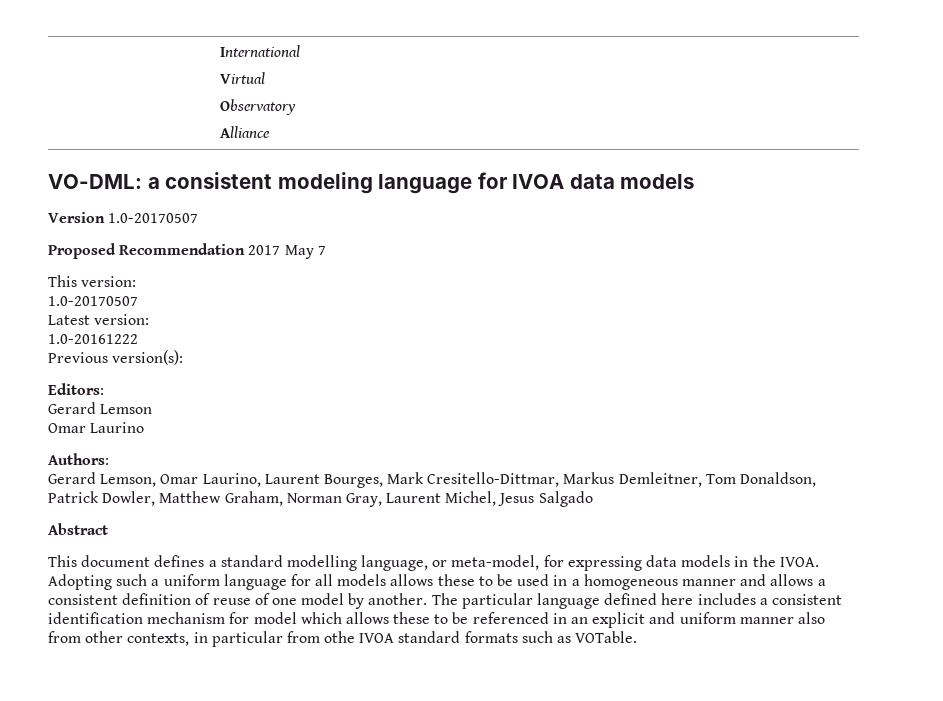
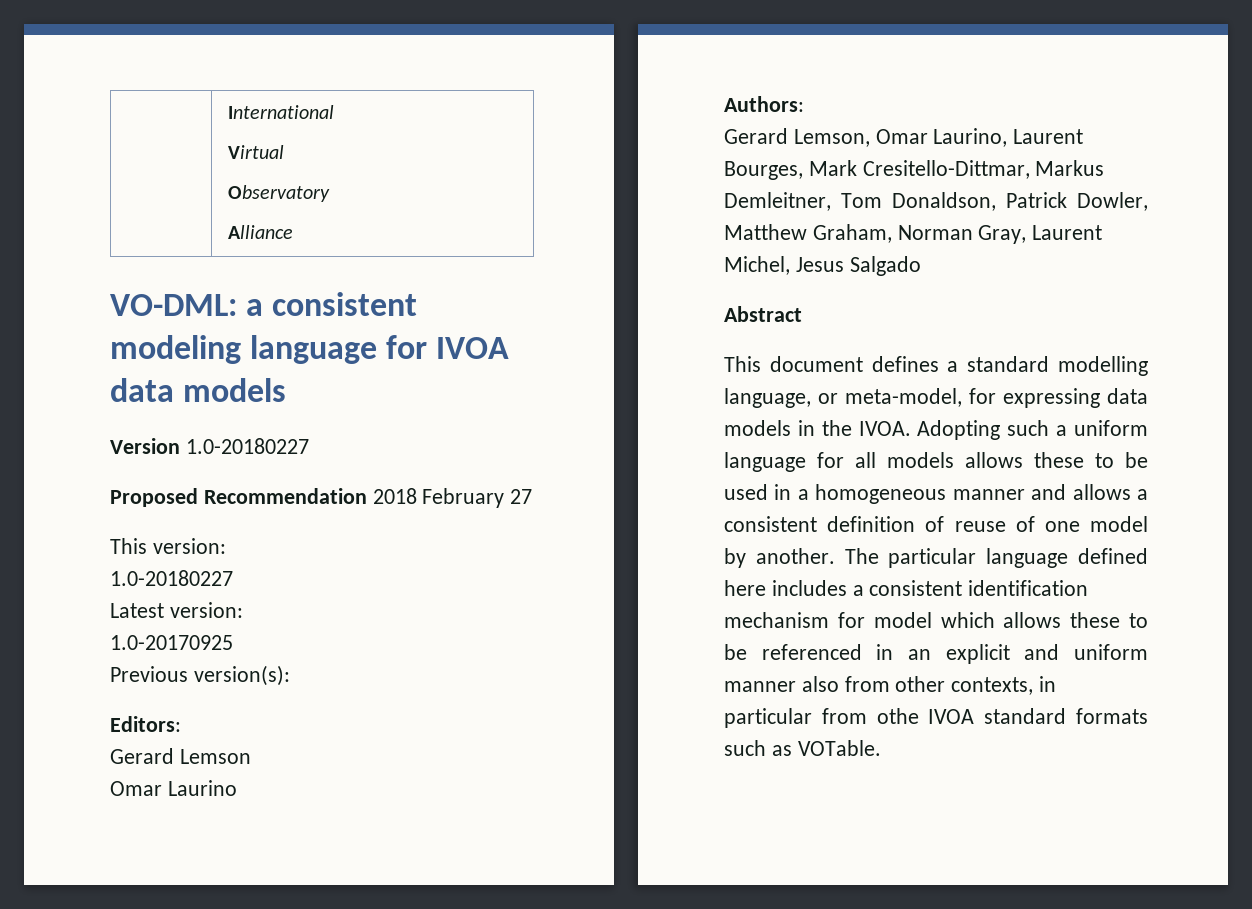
[108,213,199,223] 1.0-20170507 -> [185,438,309,454] 1.0-20180227
[248,245,326,259] 2017 May 7 -> [372,488,533,508] 2018 February 27
[48,296,138,306] 1.0-20170507 -> [110,570,233,586] 1.0-20180227
[48,334,138,344] 1.0-20161222 -> [110,635,233,650] 1.0-20170925

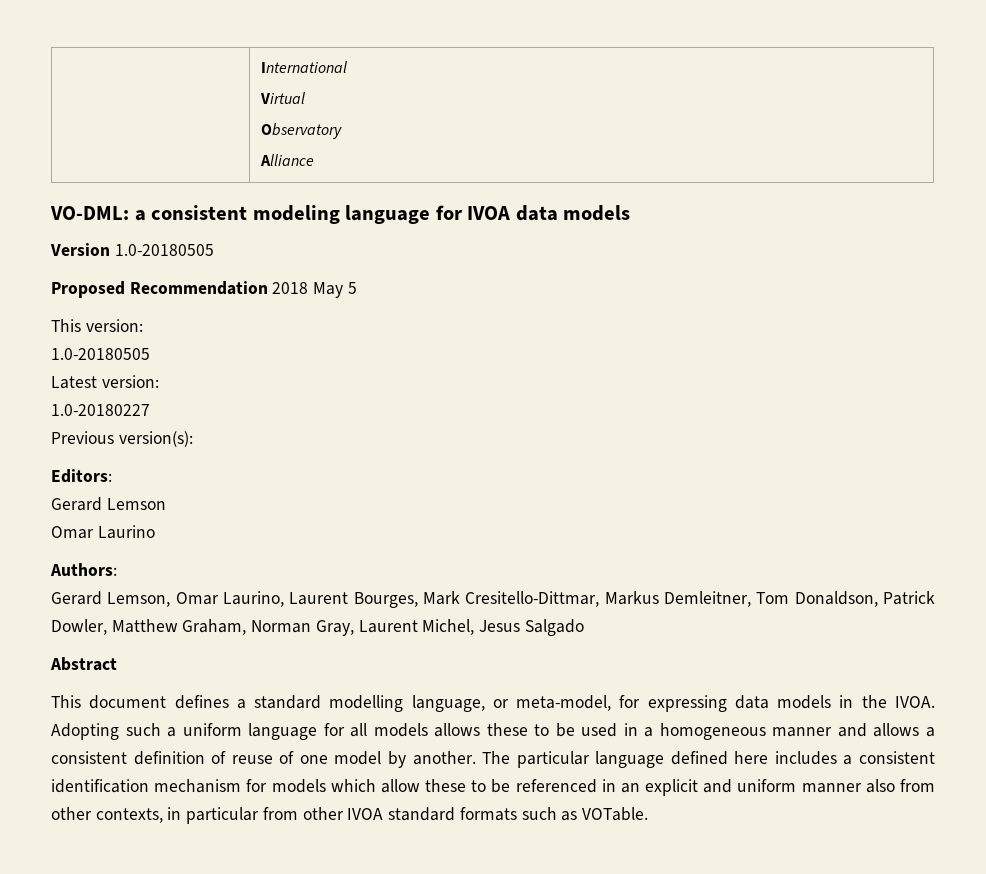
[185,438,309,454] 1.0-20180227 -> [114,244,214,256] 1.0-20180505
[422,488,533,508] February 27 -> [313,282,357,298] May 5
[110,570,233,586] 1.0-20180227 -> [51,348,150,360] 1.0-20180505
[110,635,233,650] 1.0-20170925 -> [51,404,150,416] 1.0-20180227
[873,612,1062,628] model which allows -> [271,779,420,793] models which allow
[876,708,919,724] othe -> [302,807,344,820] other

